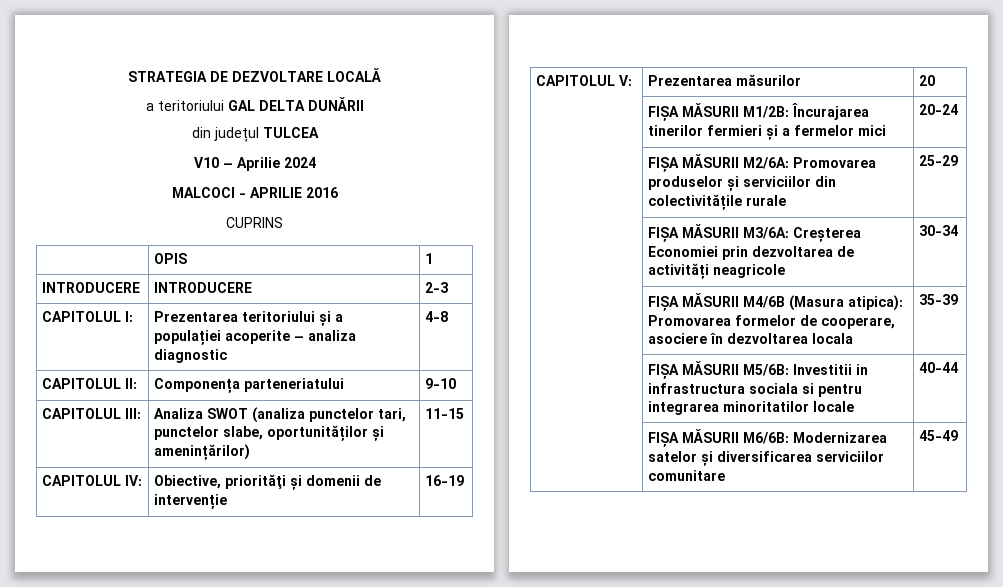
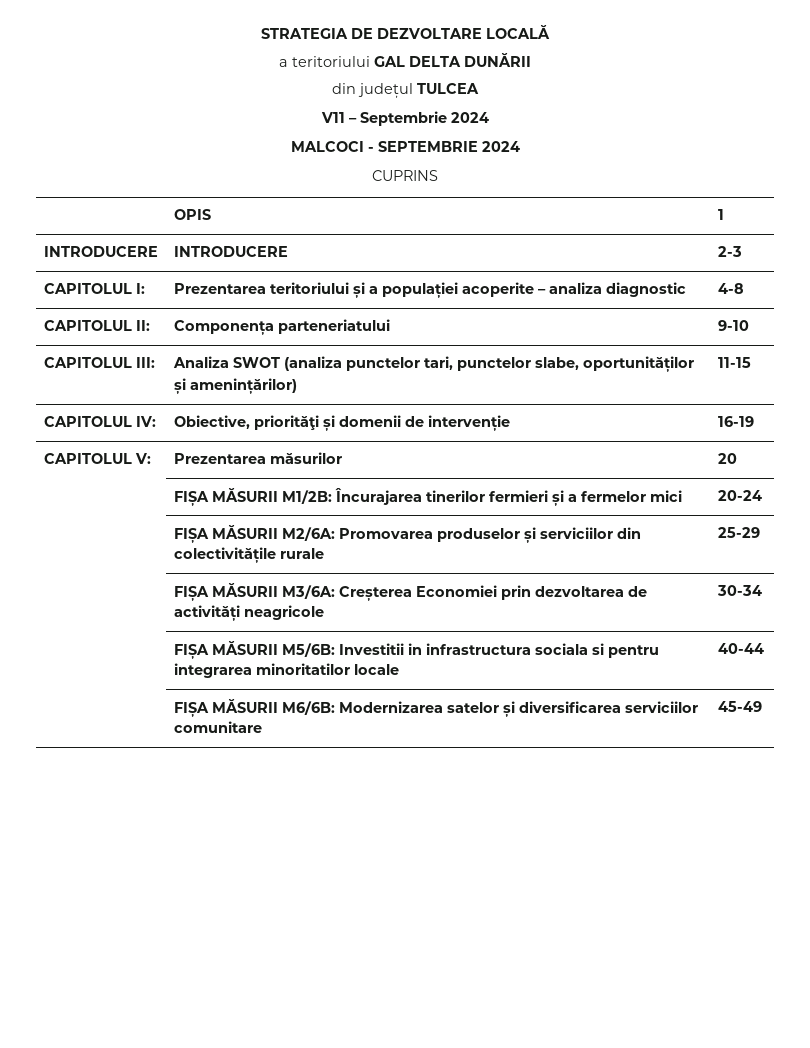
[193,157,280,171] V10 – Aprilie -> [320,111,447,126] V11 – Septembrie
[249,187,338,198] APRILIE 2016 -> [377,141,520,152] SEPTEMBRIE 2024
[648,293,904,312] [648,315,896,329] [648,333,854,344] [919,294,959,305] // | FIȘA MĂSURII M4/6B (Masura atipica): Promovarea formelor de cooperare, asociere în dezvoltarea locala | 35-39 -> (762, 590) none

